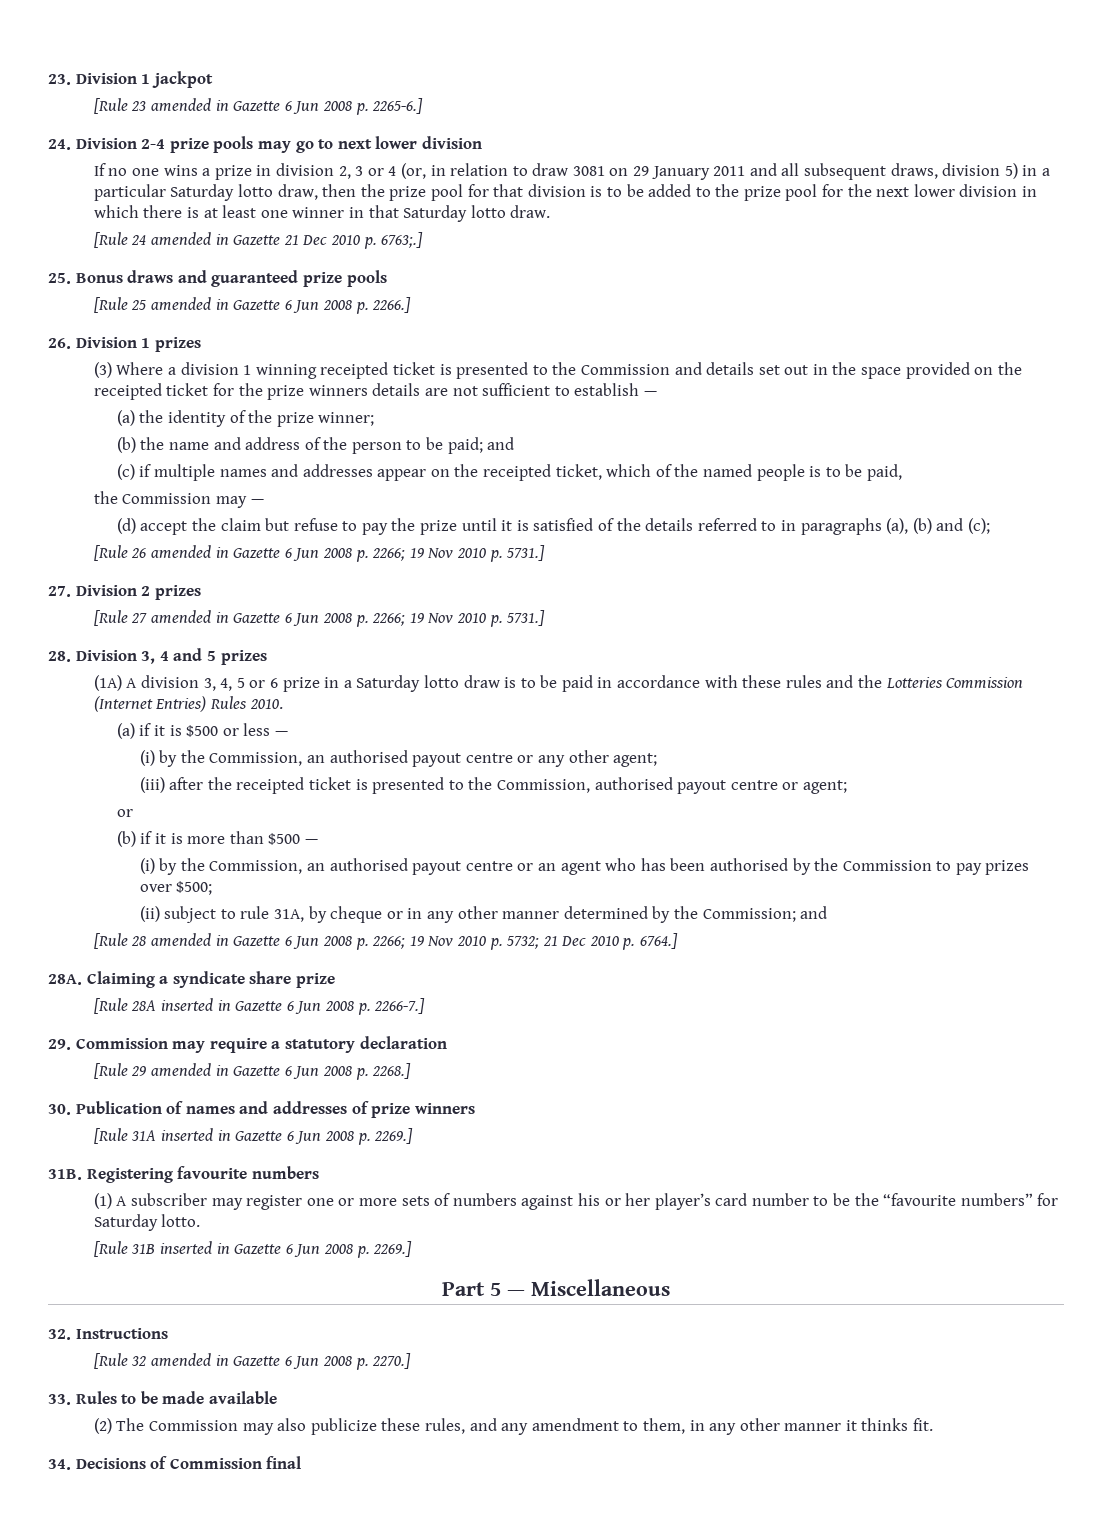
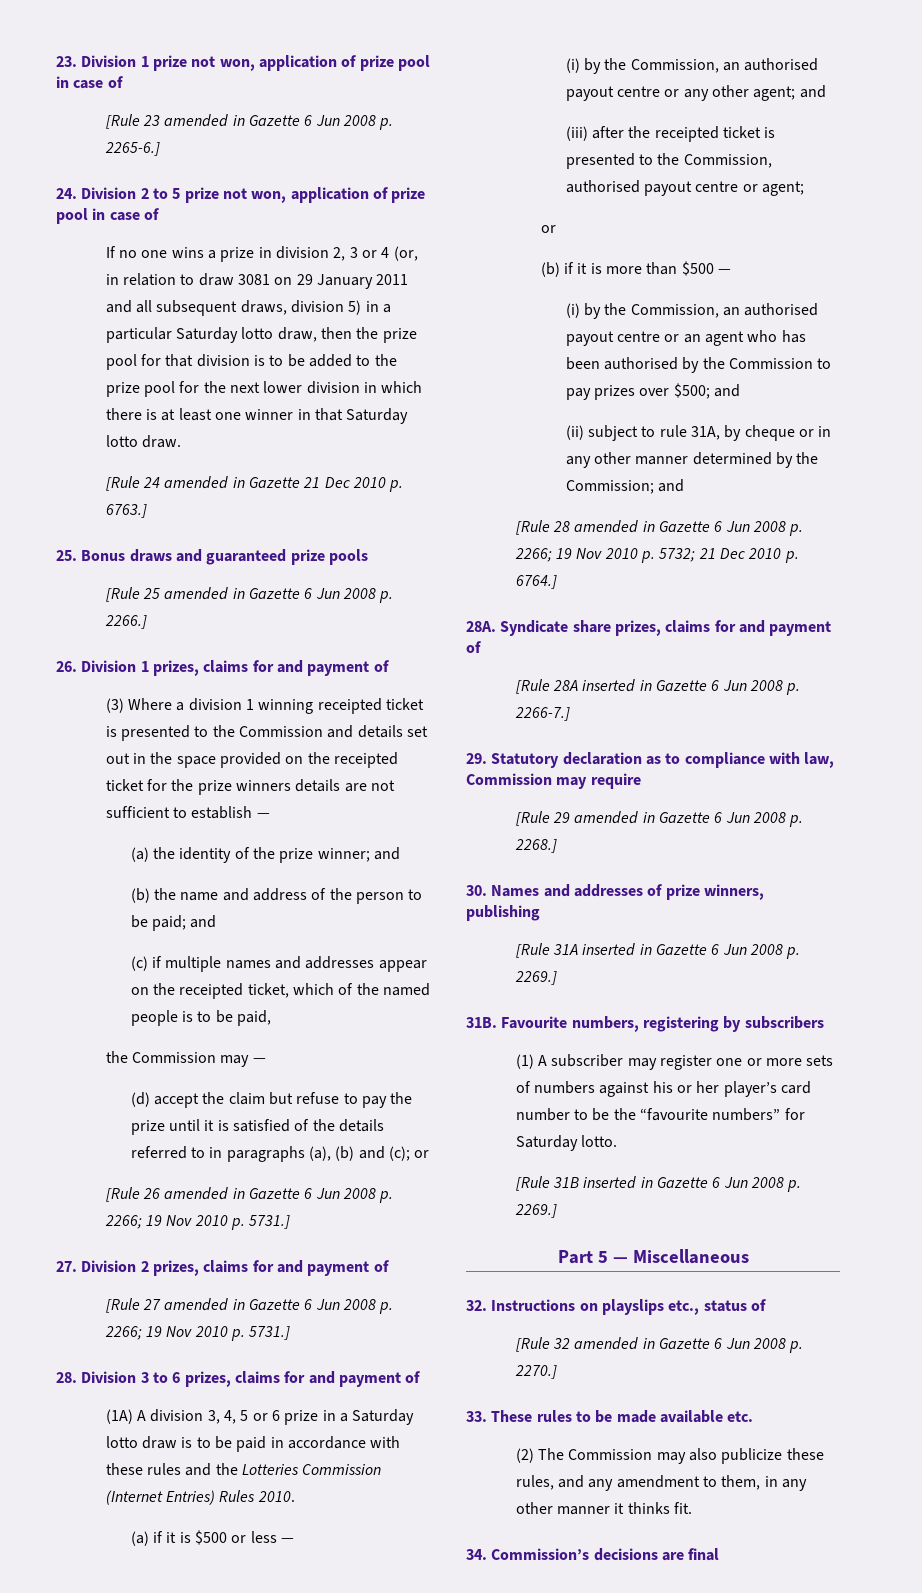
[151,71,213,88] jackpot -> [152,55,430,71] [56,76,123,89] prize not won, application of prize pool in case of
[141,136,482,153] 2-4 prize pools may go to next lower division -> [140,187,426,203] [56,208,159,224] 2 to 5 prize not won, application of prize pool in case of
[381,232,424,248] 6763;.] -> [105,504,147,518] 6763.]
[154,337,201,352] prizes -> [152,660,389,676] prizes, claims for and payment of
(375, 419) none -> [373,847,400,860] and
(990, 526) none -> [414,1150,430,1158] or
[154,585,201,600] prizes -> [152,1260,389,1276] prizes, claims for and payment of
[141,648,267,665] 3, 4 and 5 prizes -> [140,1371,421,1387] 3 to 6 prizes, claims for and payment of
(658, 760) none -> [799,85,826,98] and
(213, 888) none -> [713,384,740,397] and
[86,971,335,988] Claiming a syndicate share prize -> [500,620,832,636] [466,641,481,653] Syndicate share prizes, claims for and payment of
(71, 1044) none -> [491,752,835,768] Statutory declaration as to compliance with law,
[271,1036,447,1053] a statutory declaration -> (641, 781) none
[75,1101,235,1114] Publication of names -> [491,885,540,897] Names
[414,1103,475,1114] winners -> [703,884,764,900] [466,905,540,921] winners, publishing
[86,1166,319,1183] Registering favourite numbers -> [501,1016,824,1032] Favourite numbers, registering by subscribers
(168, 1333) none -> [579,1299,766,1315] on playslips etc., status of
[75,1391,117,1404] Rules -> [491,1410,572,1422] These rules
(277, 1397) none -> [727,1411,754,1422] etc.
[75,1456,262,1469] Decisions of Commission -> [491,1548,684,1561] Commission’s decisions are

